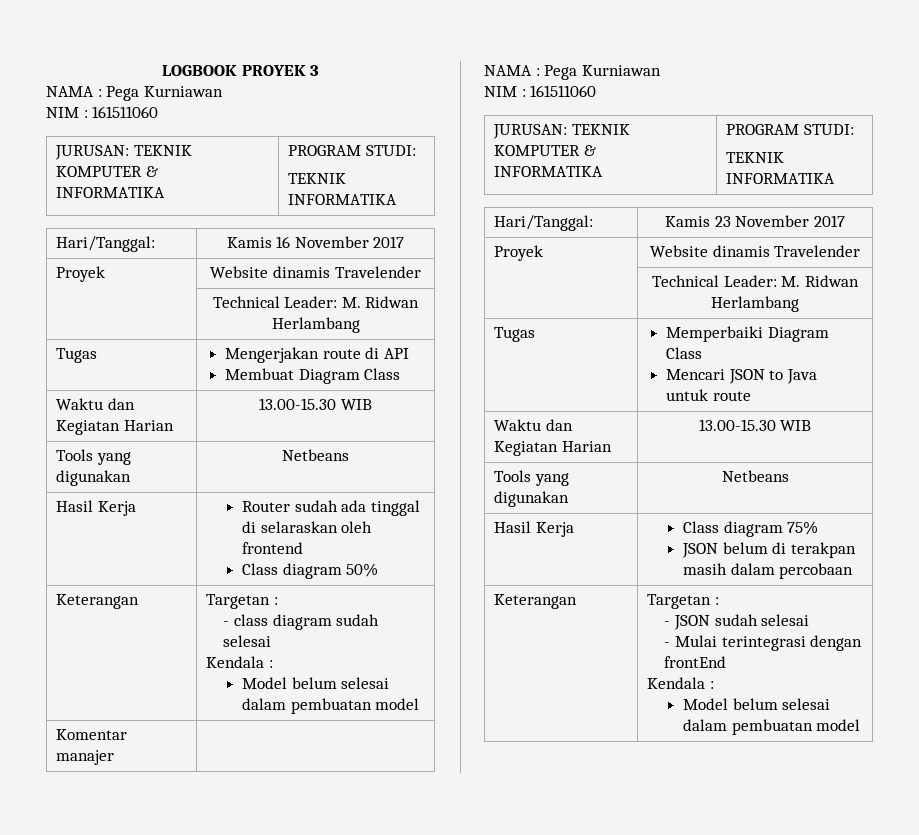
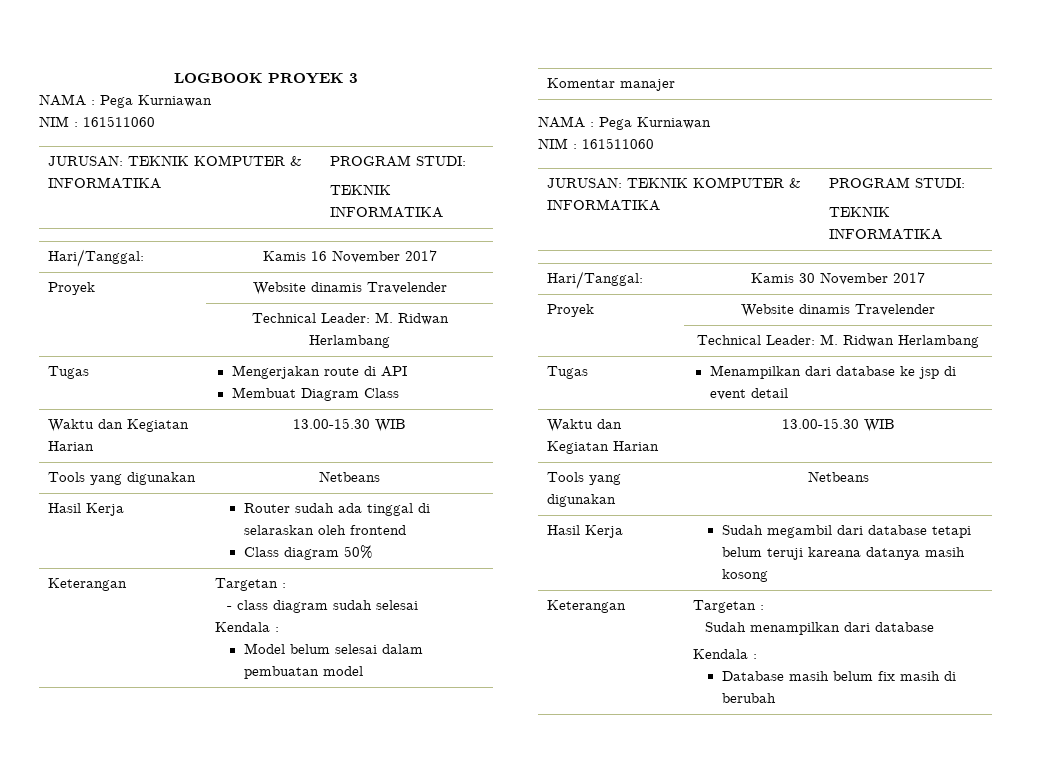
[714,216,731,227] 23 -> [799,273,815,283] 30
[666,326,829,342] [666,347,703,359] [666,369,817,384] [666,389,751,401] Memperbaiki Diagram Class // Mencari JSON to Java untuk route -> [709,365,956,379] [709,388,788,400] Menampilkan dari database ke jsp di event detail
[683,521,819,537] [682,542,856,558] [683,563,854,579] [494,594,578,609] [647,594,719,609] [664,614,810,630] [664,635,863,651] [664,656,727,668] [647,677,714,689] [683,698,831,710] [683,719,861,735] Class diagram 75% // JSON belum di terakpan masih dalam percobaan // Keterangan | Targetan : // - JSON sudah selesai // - Mulai terintegrasi dengan frontEnd // Kendala : // Model belum selesai dalam pembuatan model -> [721,525,971,538] [721,547,965,560] [721,569,768,582] [547,600,627,613] [693,600,765,613] [705,622,935,635] [693,649,758,659] [721,671,956,681] [721,693,776,703] Sudah megambil dari database tetapi belum teruji kareana datanya masih kosong // Keterangan | Targetan : // Sudah menampilkan dari database // Kendala : // Database masih belum fix masih di berubah

